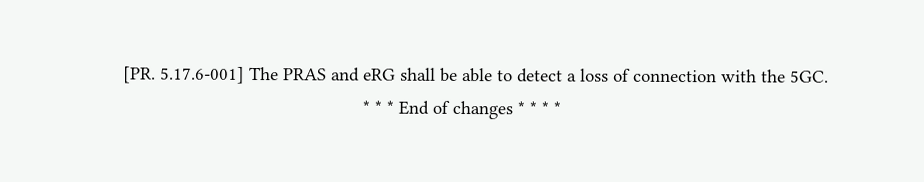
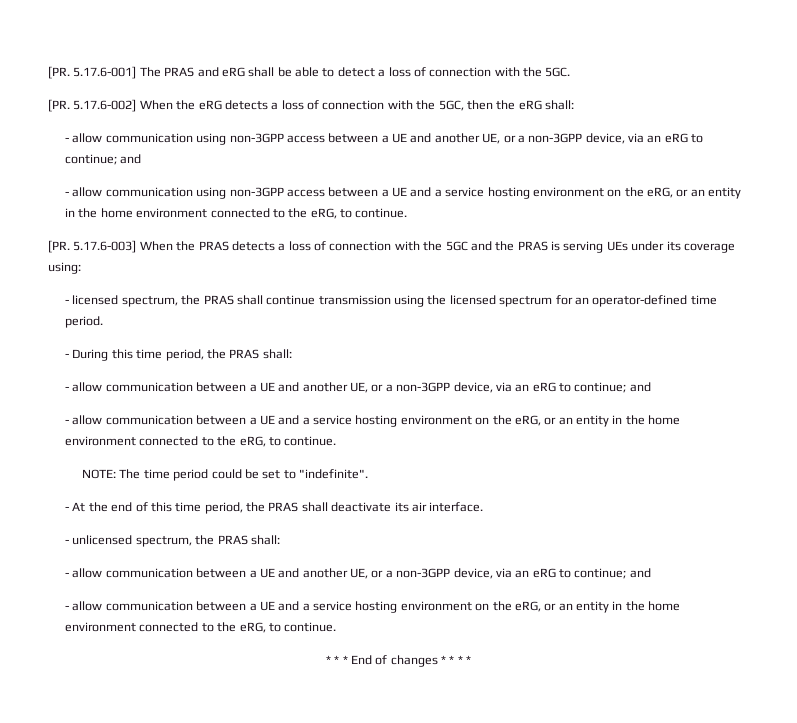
(829, 76) none -> [48,99,574,112] [65,133,704,145] [65,154,142,165] [65,187,742,199] [65,208,408,219] [48,240,735,253] [48,262,81,274] [65,295,717,307] [65,316,104,328] [65,349,292,361] [65,382,651,393] [65,415,681,427] [65,436,337,447] [82,469,369,481] [65,502,484,514] [65,535,280,547] [65,568,651,579] [65,601,681,613] [65,622,337,633] // [PR. 5.17.6-002] When the eRG detects a loss of connection with the 5GC, then the eRG shall: // - allow communication using non-3GPP access between a UE and another UE, or a non-3GPP device, via an eRG to continue; and // - allow communication using non-3GPP access between a UE and a service hosting environment on the eRG, or an entity in the home environment connected to the eRG, to continue. // [PR. 5.17.6-003] When the PRAS detects a loss of connection with the 5GC and the PRAS is serving UEs under its coverage using: // - licensed spectrum, the PRAS shall continue transmission using the licensed spectrum for an operator-defined time period. // - During this time period, the PRAS shall: // - allow communication between a UE and another UE, or a non-3GPP device, via an eRG to continue; and // - allow communication between a UE and a service hosting environment on the eRG, or an entity in the home environment connected to the eRG, to continue. // NOTE: The time period could be set to "indefinite". // - At the end of this time period, the PRAS shall deactivate its air interface. // - unlicensed spectrum, the PRAS shall: // - allow communication between a UE and another UE, or a non-3GPP device, via an eRG to continue; and // - allow communication between a UE and a service hosting environment on the eRG, or an entity in the home environment connected to the eRG, to continue.

